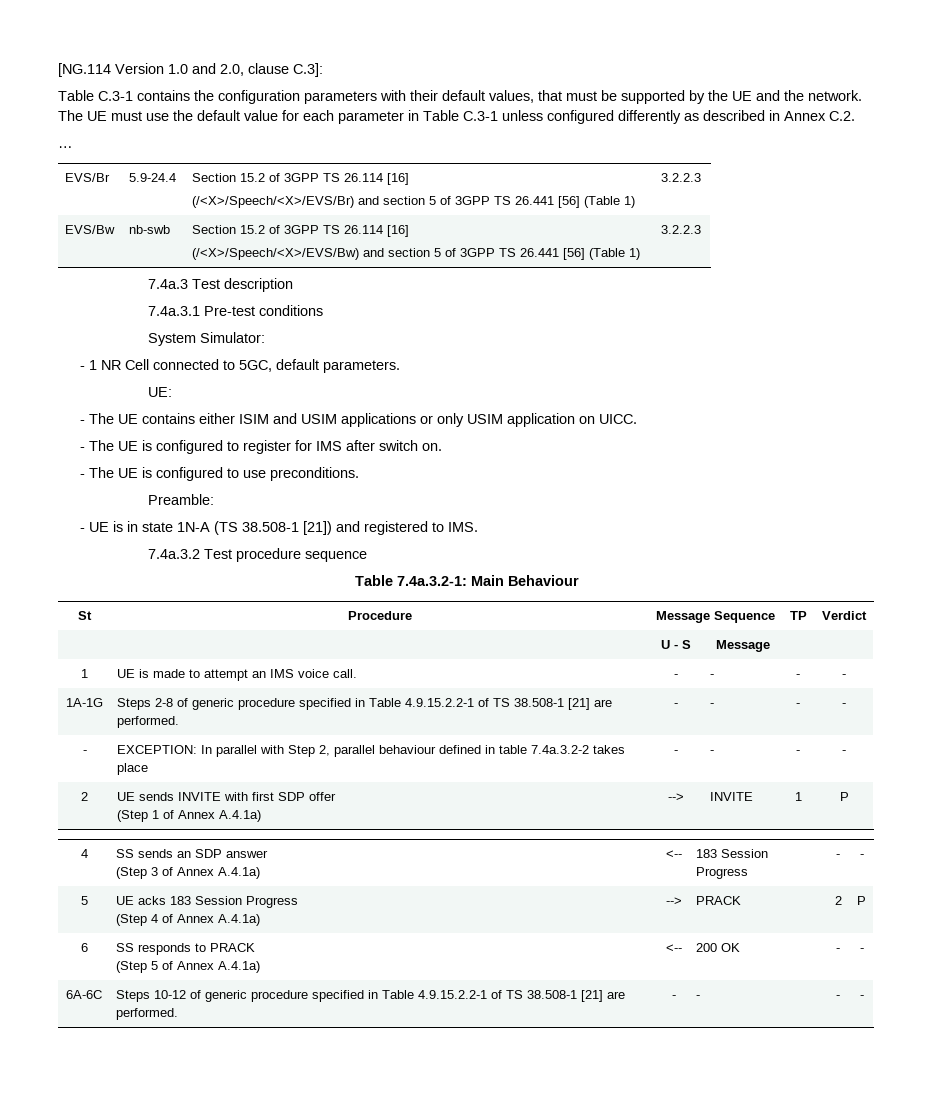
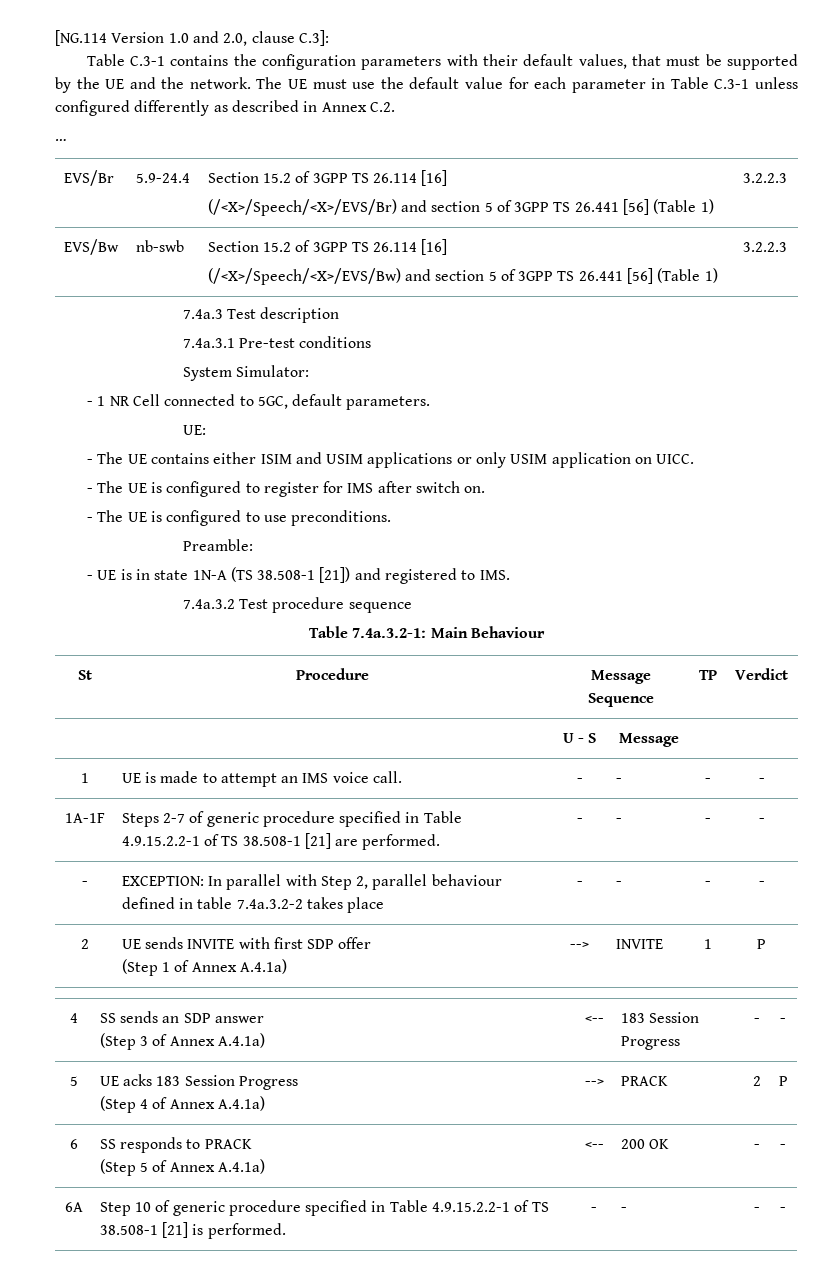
[66,698,103,707] [117,698,174,710] 1A-1G | Steps 2-8 -> [64,813,105,823] [121,813,185,827] 1A-1F | Steps 2-7
[66,990,102,999] [116,990,187,1002] 6A-6C | Steps 10-12 -> [64,1202,83,1212] [99,1202,151,1216] 6A | Step 10
[607,991,626,999] are -> [192,1224,204,1235] is

